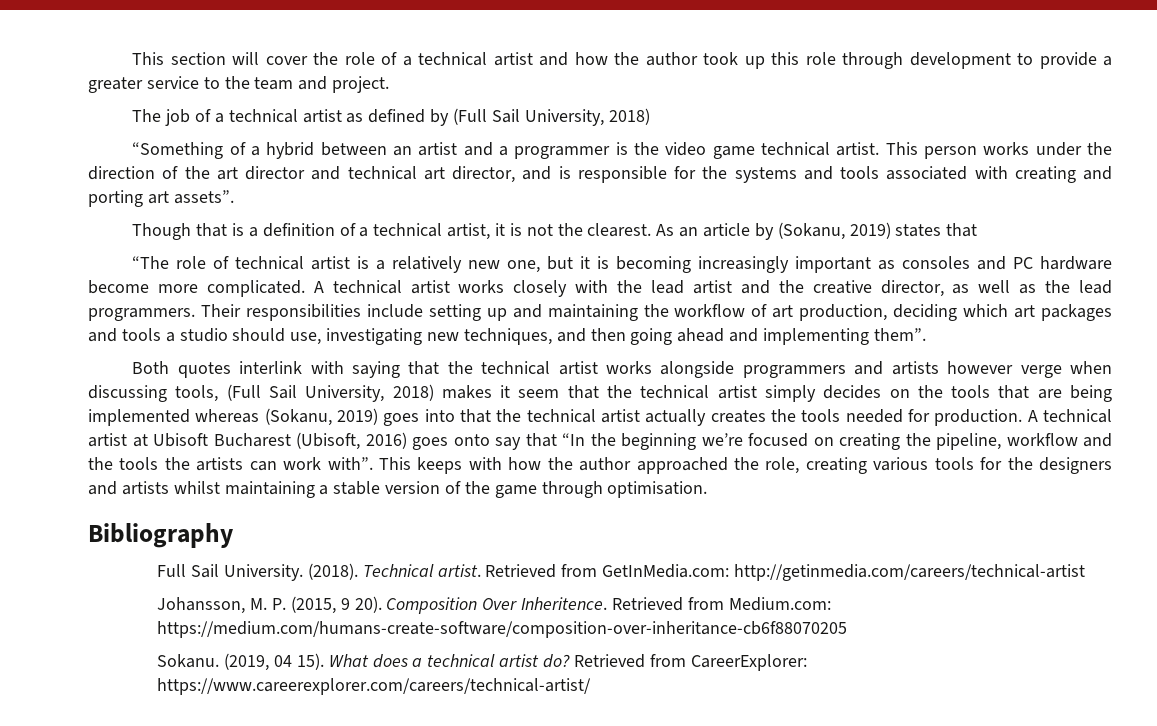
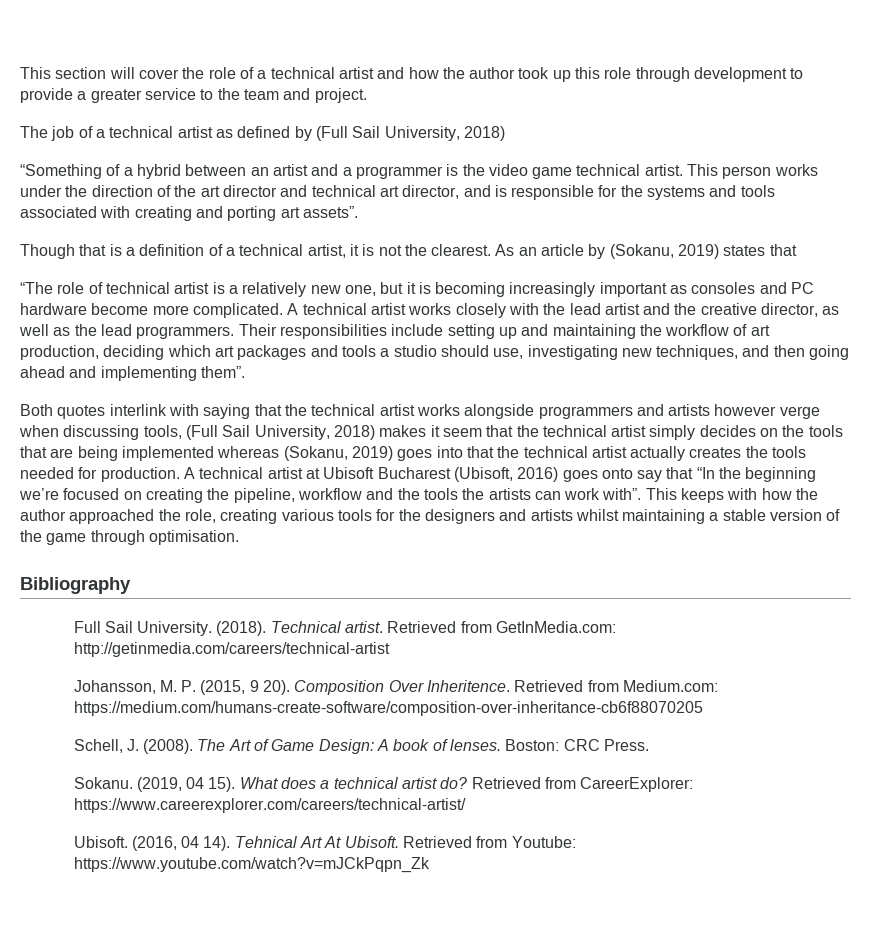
(848, 629) none -> [73,739,650,754] // Schell, J. (2008). The Art of Game Design: A book of lenses. Boston: CRC Press.
(592, 686) none -> [73,836,576,851] [73,857,430,873] // Ubisoft. (2016, 04 14). Tehnical Art At Ubisoft. Retrieved from Youtube: https://www.youtube.com/watch?v=mJCkPqpn_Zk

